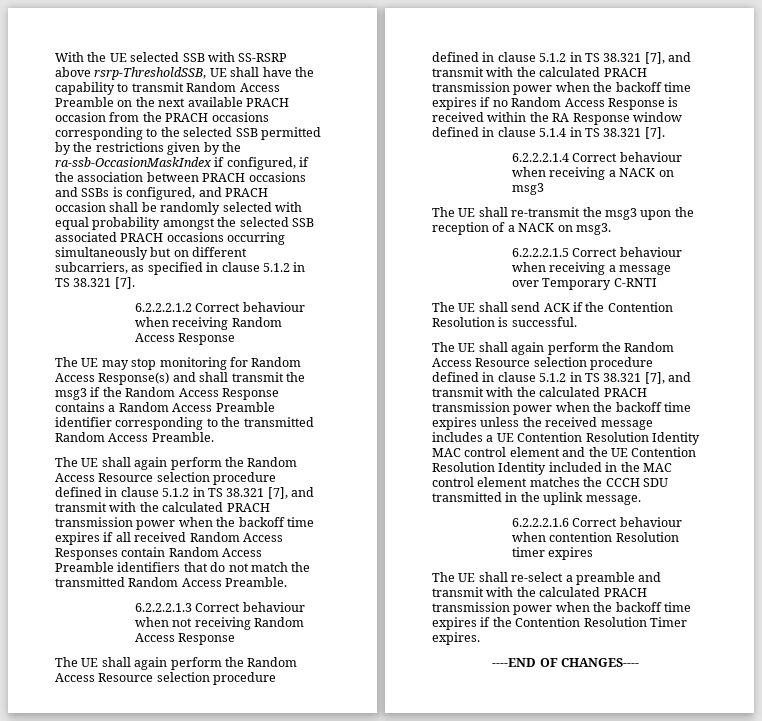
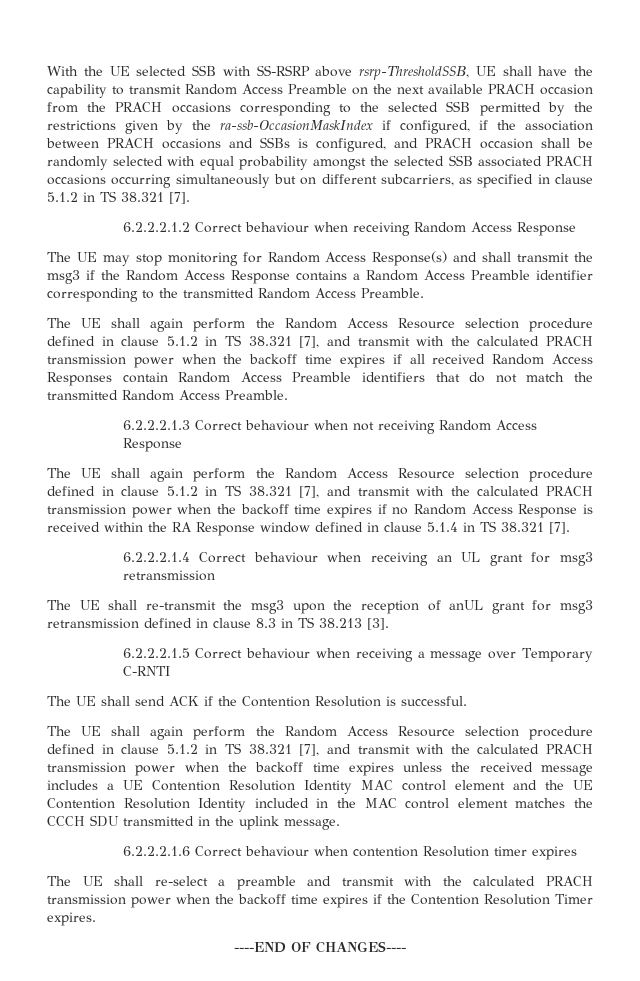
[608,168,674,177] [512,183,545,195] a NACK on msg3 -> [436,552,593,566] [122,570,215,581] an UL grant for msg3 retransmission
[507,223,611,235] a NACK on msg3. -> [449,600,594,614] [47,617,389,630] anUL grant for msg3 retransmission defined in clause 8.3 in TS 38.213 [3].

